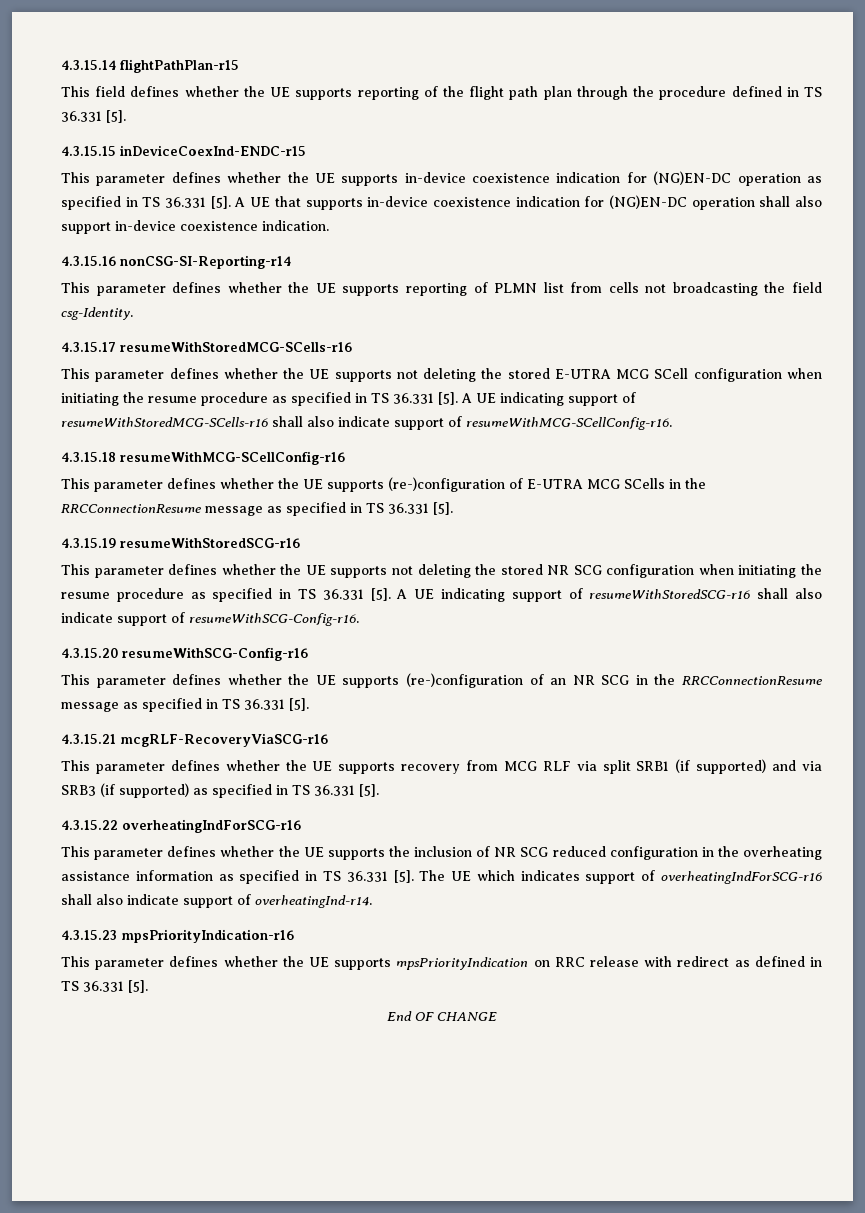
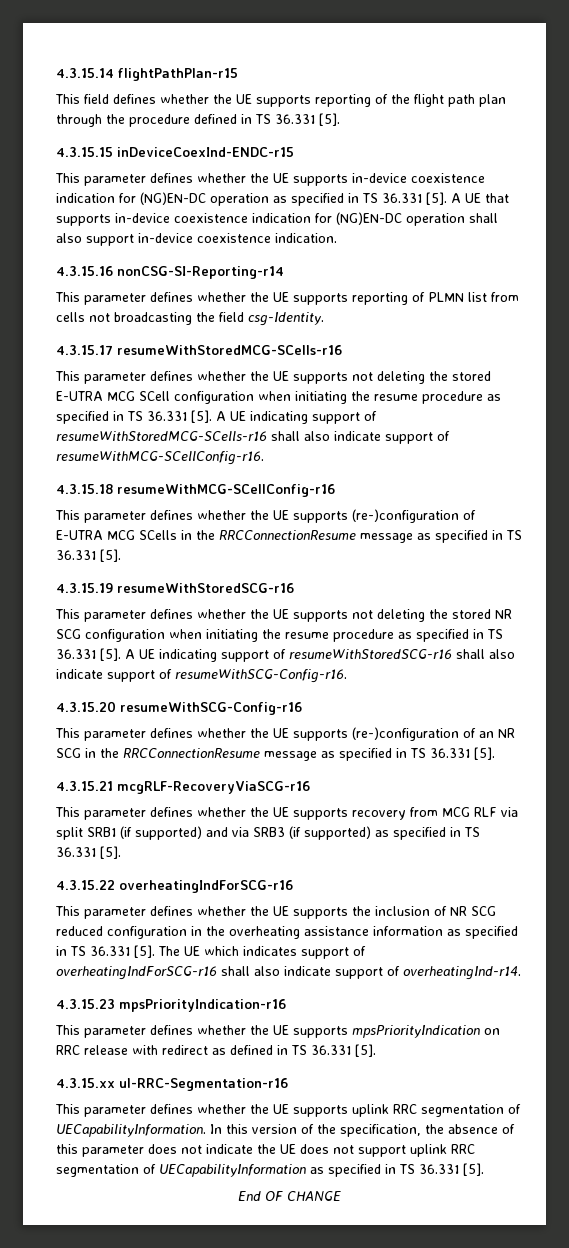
(148, 986) none -> [56,1078,288,1091] [55,1104,521,1117] [56,1124,515,1137] [56,1144,475,1157] [56,1163,484,1177] // 4.3.15.xx ul-RRC-Segmentation-r16 // This parameter defines whether the UE supports uplink RRC segmentation of UECapabilityInformation. In this version of the specification, the absence of this parameter does not indicate the UE does not support uplink RRC segmentation of UECapabilityInformation as specified in TS 36.331 [5].

